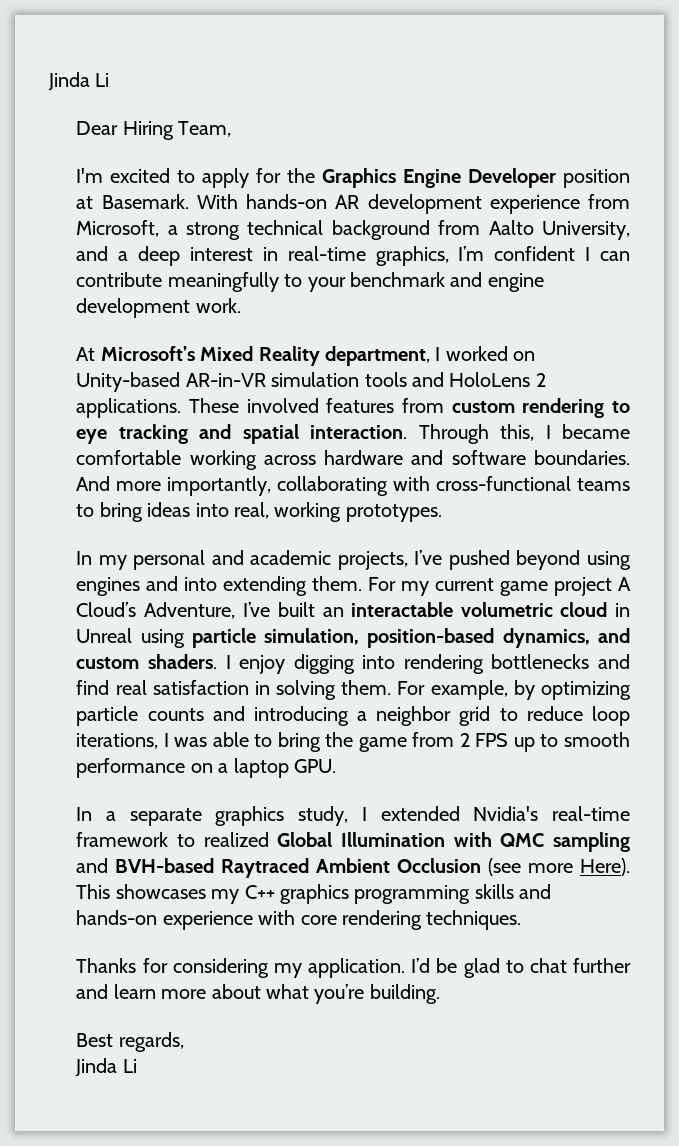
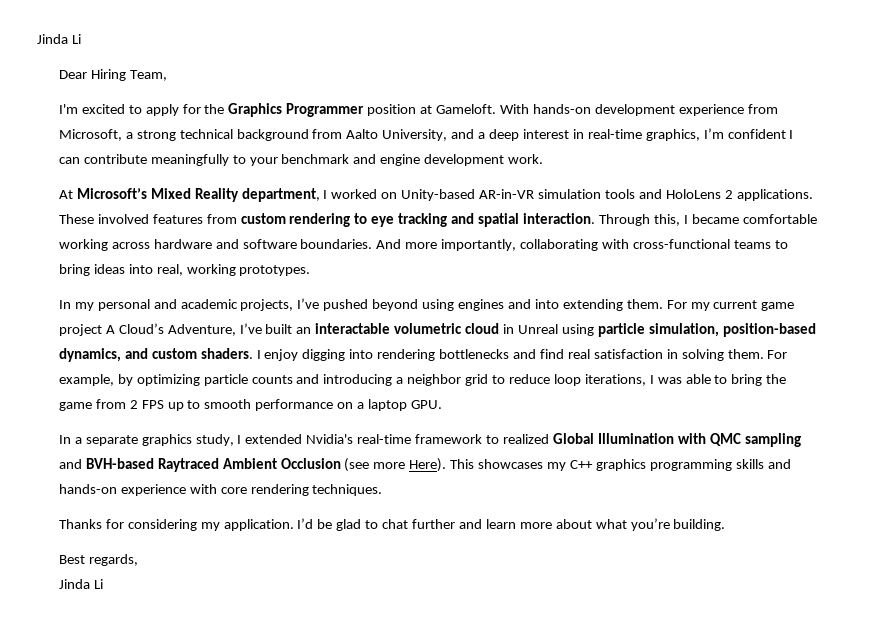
[403,168,557,188] Engine Developer -> [286,103,365,117] Programmer
[101,194,189,209] Basemark. -> [436,104,497,114] Gameloft.
[335,195,360,209] AR -> (591, 109) none

